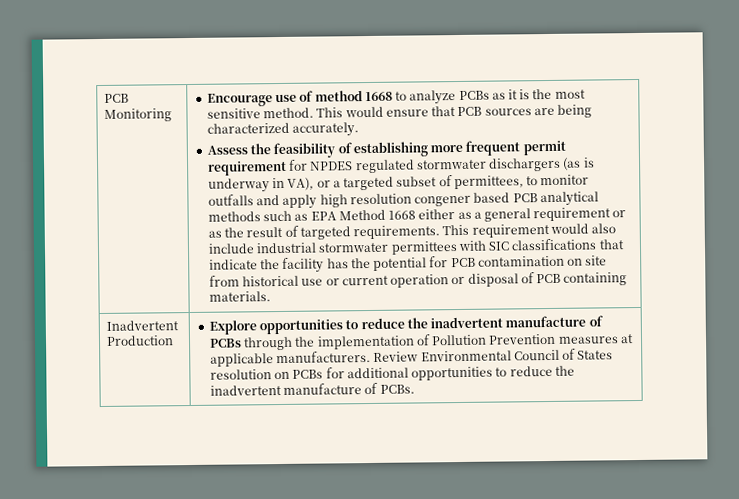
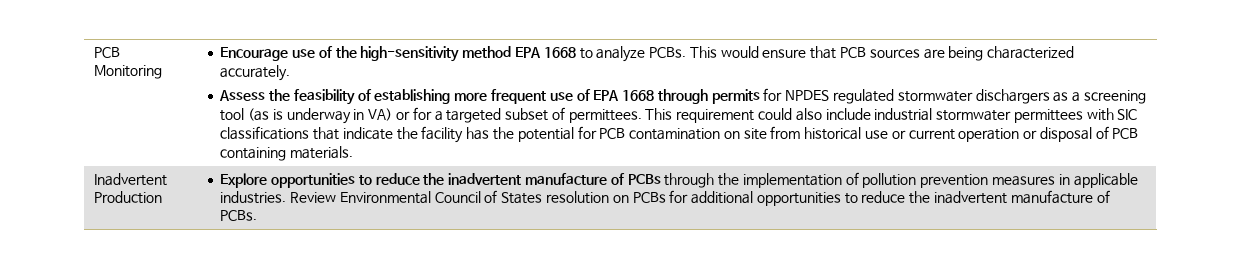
[314,88,586,105] [206,107,315,119] method 1668 to analyze PCBs as it is the most sensitive method. -> [335,46,687,62] the high-sensitivity method EPA 1668 to analyze PCBs.
[522,140,566,156] [207,160,287,176] permit requirement -> [549,89,760,104] use of EPA 1668 through permits
(562, 164) none -> [1053,90,1146,104] [220,108,245,121] as a screening tool
[287,177,331,191] VA), or -> [368,107,432,121] VA) or for
[453,174,590,190] [207,191,599,209] [207,207,627,222] [207,225,441,240] permittees, to monitor outfalls and apply high resolution congener based PCB analytical methods such as EPA Method 1668 either as a general requirement or as the result of targeted requirements. -> [568,109,642,123] permittees.
[549,223,589,234] would -> [757,108,792,120] could
[431,333,634,346] [209,350,372,367] Pollution Prevention measures at applicable manufacturers. -> [862,173,1138,188] [220,191,287,204] pollution prevention measures in applicable industries.

